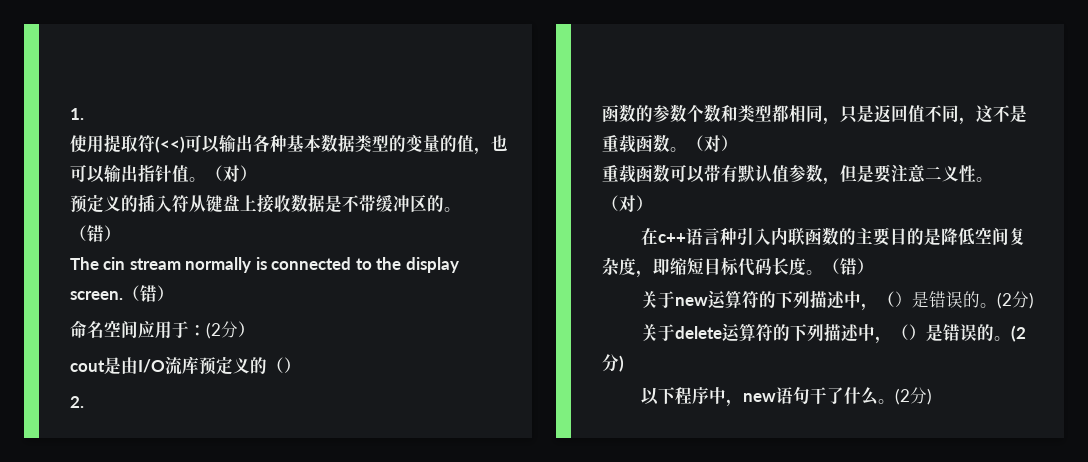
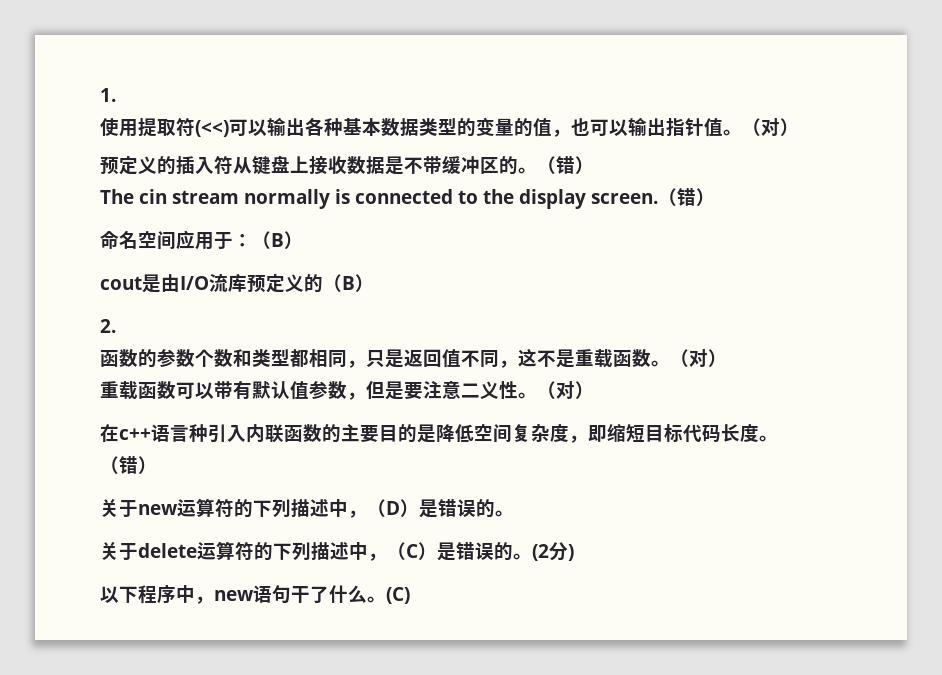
[206,321,238,339] (2分 -> [252,231,284,249] （B
(284, 365) none -> [342,276,355,290] B
[895,291,1035,309] ）是错误的。(2分) -> [386,499,514,518] D）是错误的。
(910, 332) none -> [406,544,418,558] C
[895,387,933,405] (2分) -> [386,587,410,604] (C)

